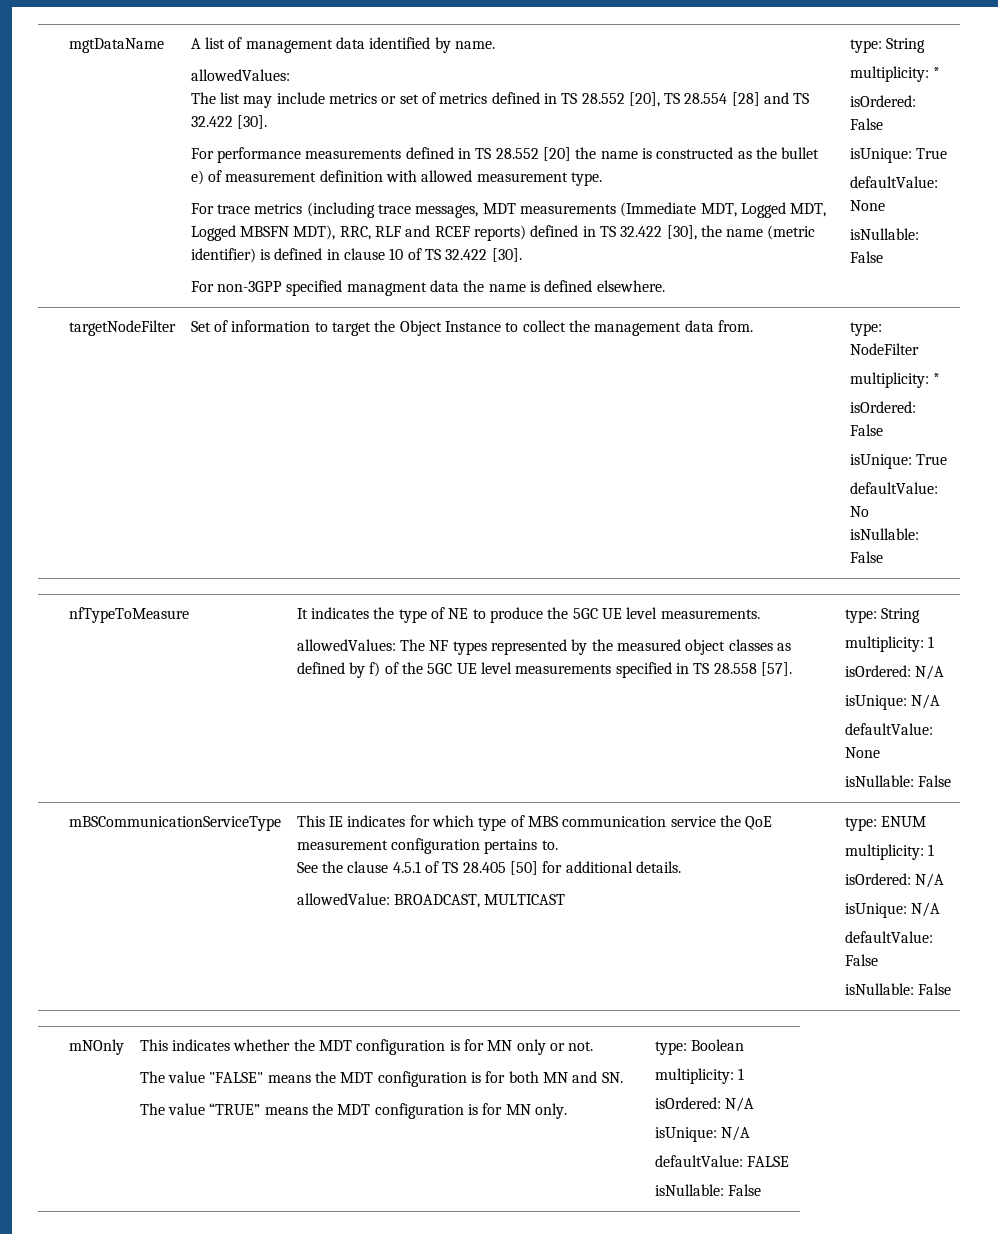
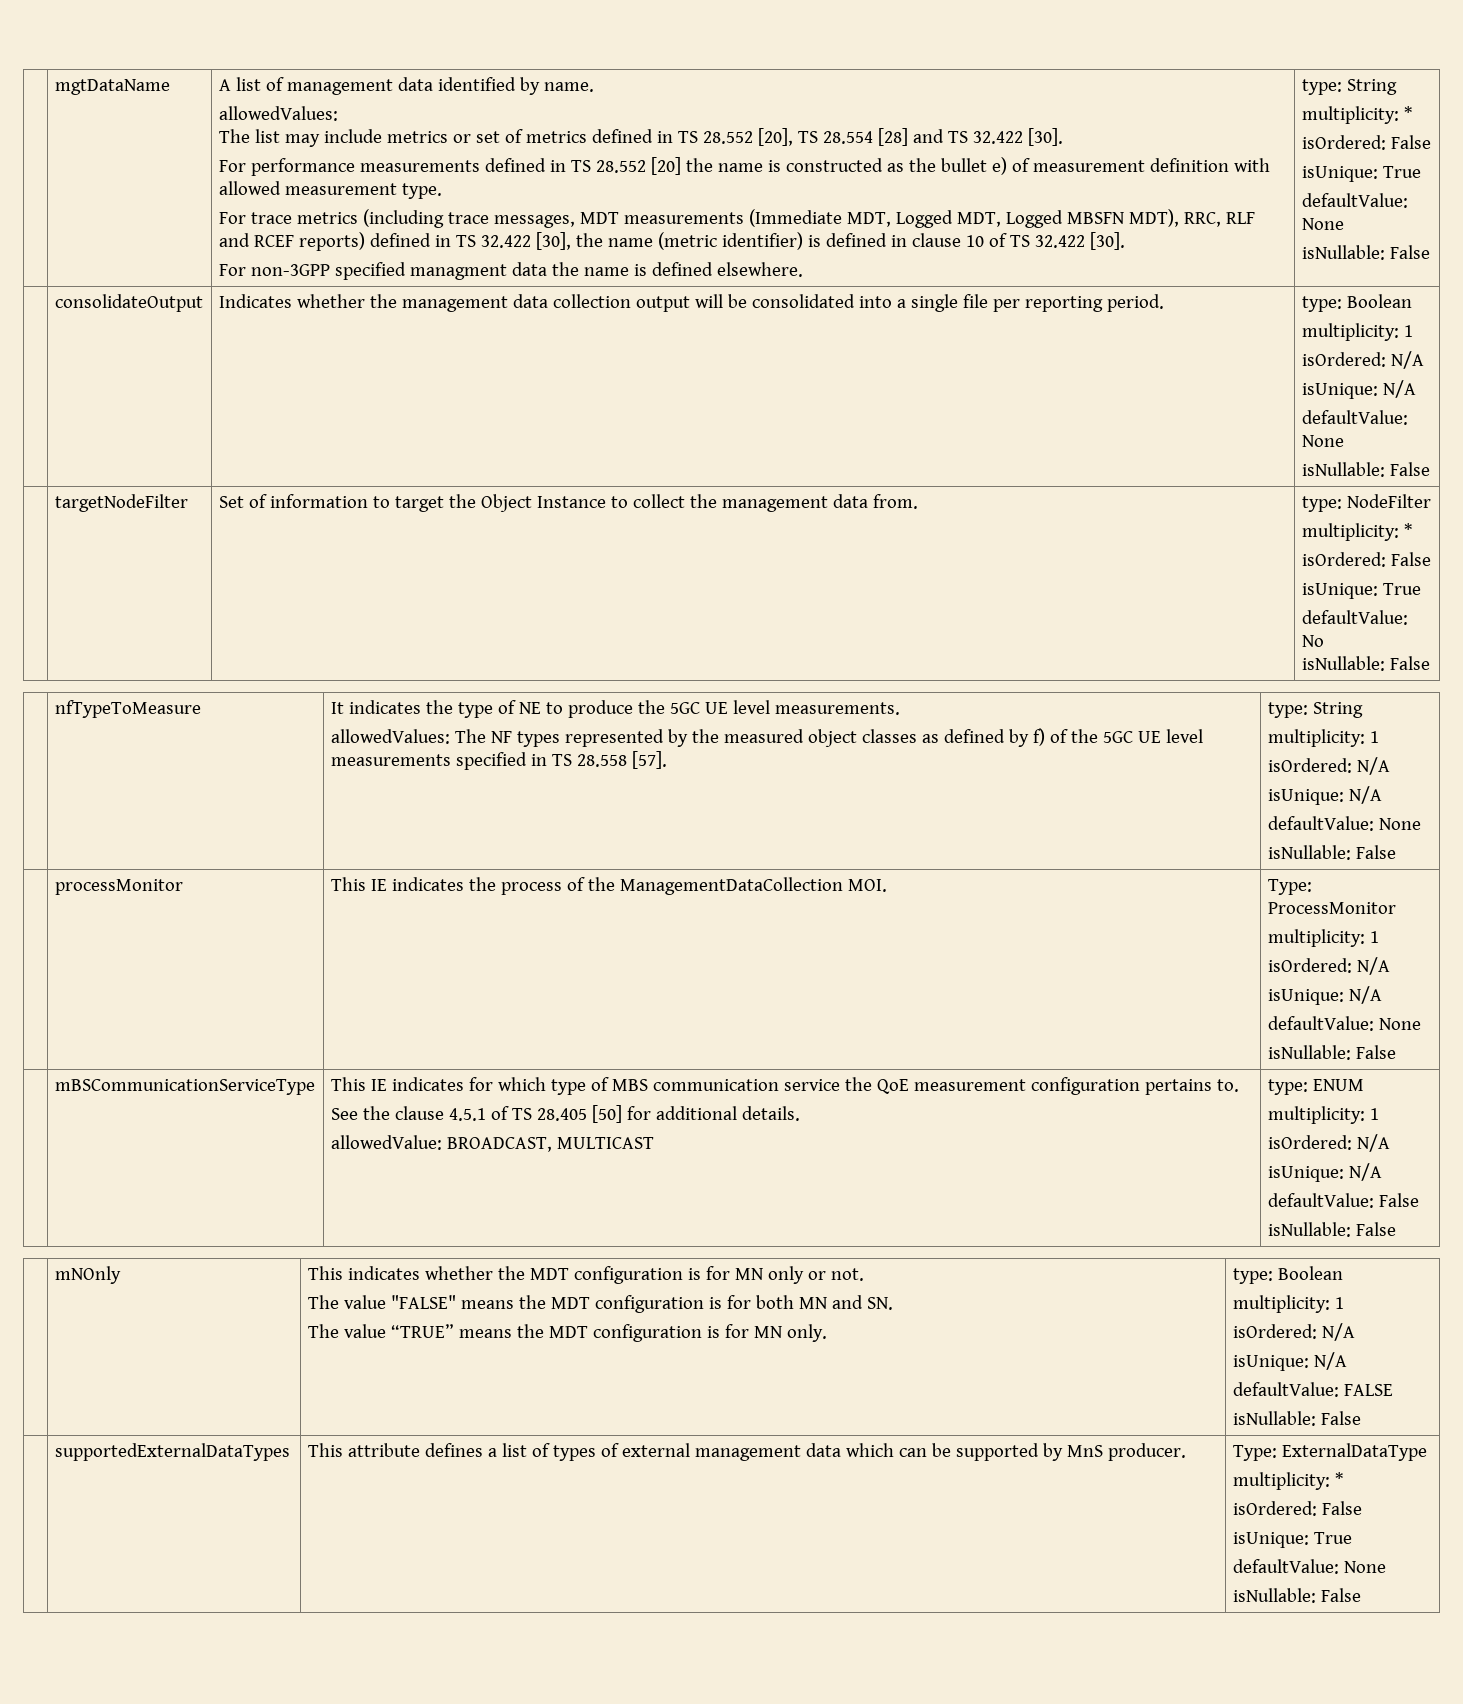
(883, 257) none -> [54,294,203,312] [218,294,1164,312] [1301,294,1412,312] [1301,323,1413,341] [1301,351,1424,369] [1301,380,1416,399] [1301,410,1408,425] [1301,435,1344,447] [1301,462,1430,477] // | consolidateOutput | Indicates whether the management data collection output will be consolidated into a single file per reporting period. | type: Boolean // multiplicity: 1 // isOrdered: N/A // isUnique: N/A // defaultValue: None // isNullable: False
(951, 781) none -> [54,879,183,895] [330,877,887,895] [1267,879,1312,895] [1267,902,1396,914] [1267,929,1379,947] [1267,957,1390,975] [1267,986,1382,1005] [1267,1016,1421,1031] [1267,1045,1396,1060] // | processMonitor | This IE indicates the process of the ManagementDataCollection MOI. | Type: ProcessMonitor // multiplicity: 1 // isOrdered: N/A // isUnique: N/A // defaultValue: None // isNullable: False
(761, 1190) none -> [54,1443,290,1461] [307,1443,1186,1461] [1232,1443,1427,1461] [1232,1472,1343,1490] [1232,1501,1362,1516] [1232,1532,1352,1548] [1232,1559,1386,1574] [1232,1588,1361,1603] // | supportedExternalDataTypes | This attribute defines a list of types of external management data which can be supported by MnS producer. | Type: ExternalDataType // multiplicity: * // isOrdered: False // isUnique: True // defaultValue: None // isNullable: False

